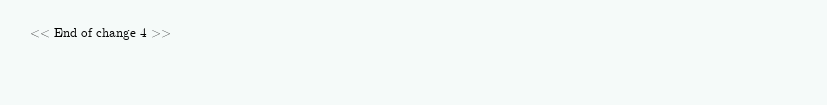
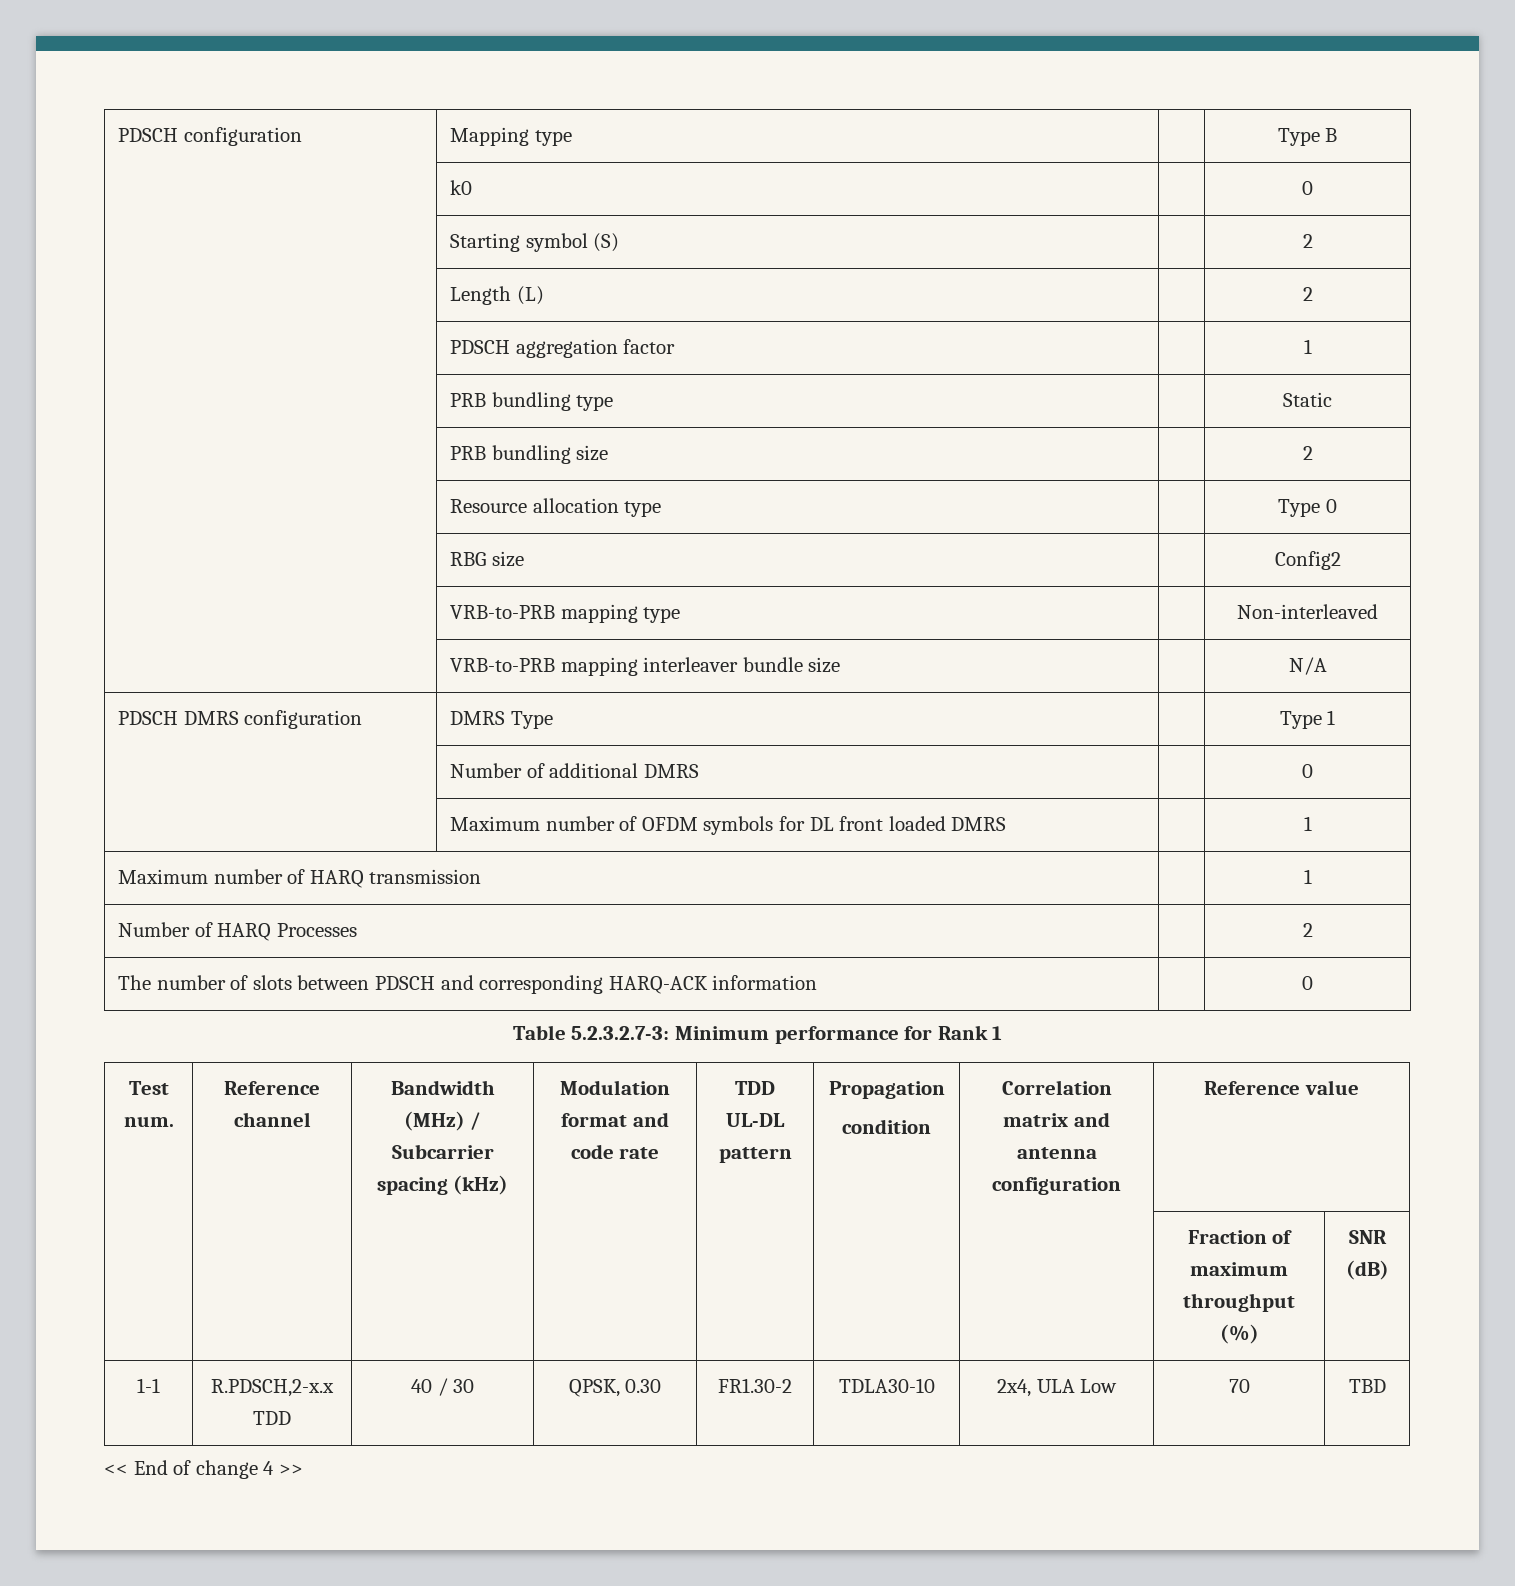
(30, 34) none -> [118,127,302,146] [450,127,572,146] [1277,128,1338,146] [450,180,473,195] [1302,181,1313,195] [450,233,620,252] [1302,234,1313,248] [450,286,544,305] [1302,287,1313,301] [450,339,676,358] [1303,339,1312,354] [450,392,614,411] [1283,392,1332,407] [450,445,609,464] [1302,446,1313,460] [450,498,662,517] [1278,499,1337,517] [450,551,524,567] [1274,551,1341,570] [450,604,681,623] [1237,604,1378,619] [450,657,841,676] [1288,657,1327,675] [118,710,363,729] [450,711,553,729] [1279,710,1336,729] [450,763,699,778] [1302,764,1313,778] [450,816,1007,835] [1303,816,1312,831] [118,869,482,888] [1303,869,1312,884] [118,922,357,941] [1302,923,1313,937] [118,975,818,994] [1302,976,1313,990] [512,1025,1003,1044] [128,1081,169,1095] [123,1116,174,1127] [224,1081,320,1095] [233,1112,311,1127] [390,1080,495,1095] [403,1111,482,1131] [391,1144,494,1159] [376,1175,509,1195] [560,1080,670,1095] [561,1112,669,1127] [570,1144,660,1159] [735,1081,775,1095] [726,1113,785,1127] [718,1147,792,1163] [828,1081,945,1099] [842,1119,931,1134] [1001,1080,1112,1095] [1003,1112,1110,1127] [1016,1147,1097,1159] [992,1177,1121,1195] [1204,1080,1359,1095] [1187,1230,1293,1244] [1190,1262,1288,1276] [1183,1293,1295,1312] [1219,1324,1259,1344] [1348,1230,1387,1244] [1345,1260,1389,1280] [137,1378,160,1393] [211,1379,334,1397] [252,1411,291,1425] [410,1378,475,1396] [568,1379,662,1397] [718,1378,792,1393] [838,1378,935,1393] [996,1379,1118,1397] [1228,1379,1250,1393] [1348,1379,1386,1393] PDSCH configuration | Mapping type | | Type B // | k0 | | 0 // | Starting symbol (S) | | 2 // | Length (L) | | 2 // | PDSCH aggregation factor | | 1 // | PRB bundling type | | Static // | PRB bundling size | | 2 // | Resource allocation type | | Type 0 // | RBG size | | Config2 // | VRB-to-PRB mapping type | | Non-interleaved // | VRB-to-PRB mapping interleaver bundle size | | N/A // PDSCH DMRS configuration | DMRS Type | | Type 1 // | Number of additional DMRS | | 0 // | Maximum number of OFDM symbols for DL front loaded DMRS | | 1 // Maximum number of HARQ transmission | | 1 // Number of HARQ Processes | | 2 // The number of slots between PDSCH and corresponding HARQ-ACK information | | 0 // Table 5.2.3.2.7-3: Minimum performance for Rank 1 // Test num. | Reference channel | Bandwidth (MHz) / Subcarrier spacing (kHz) | Modulation format and code rate | TDD UL-DL pattern | Propagation // condition | Correlation matrix and antenna configuration | Reference value // | | | | | | | Fraction of maximum throughput (%) | SNR (dB) // 1-1 | R.PDSCH,2-x.x TDD | 40 / 30 | QPSK, 0.30 | FR1.30-2 | TDLA30-10 | 2x4, ULA Low | 70 | TBD //

